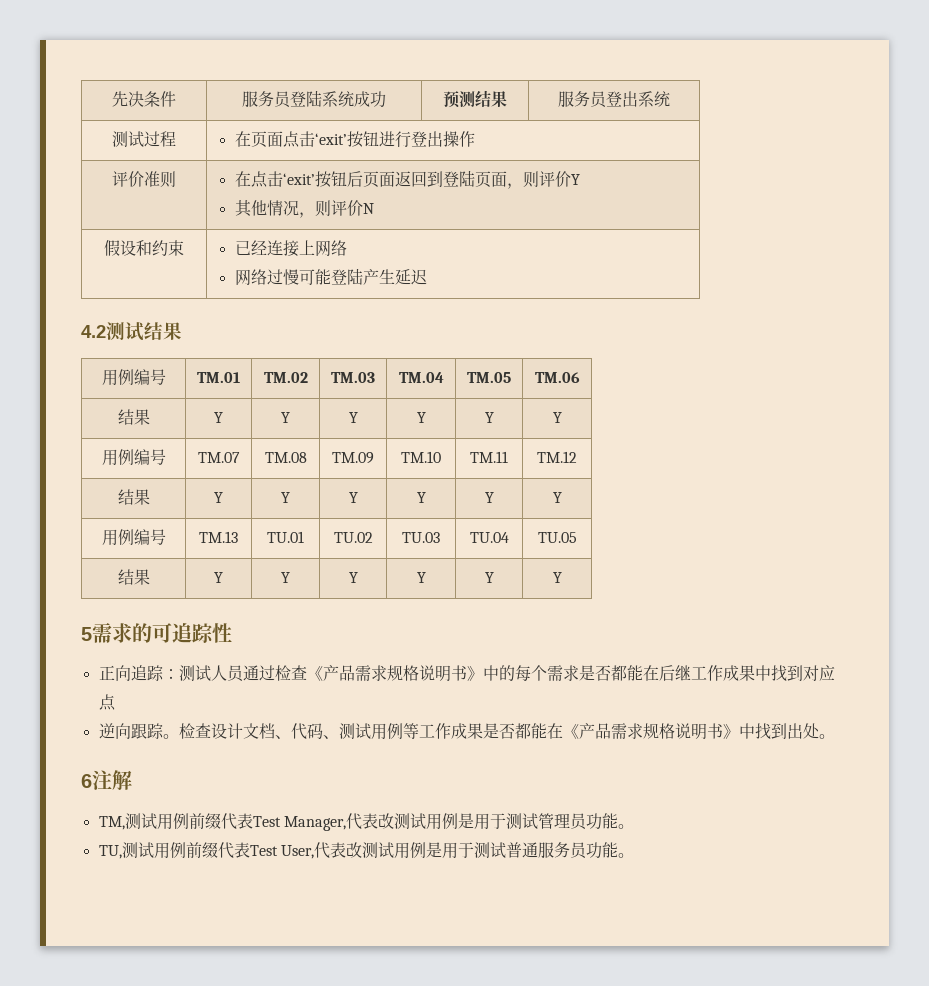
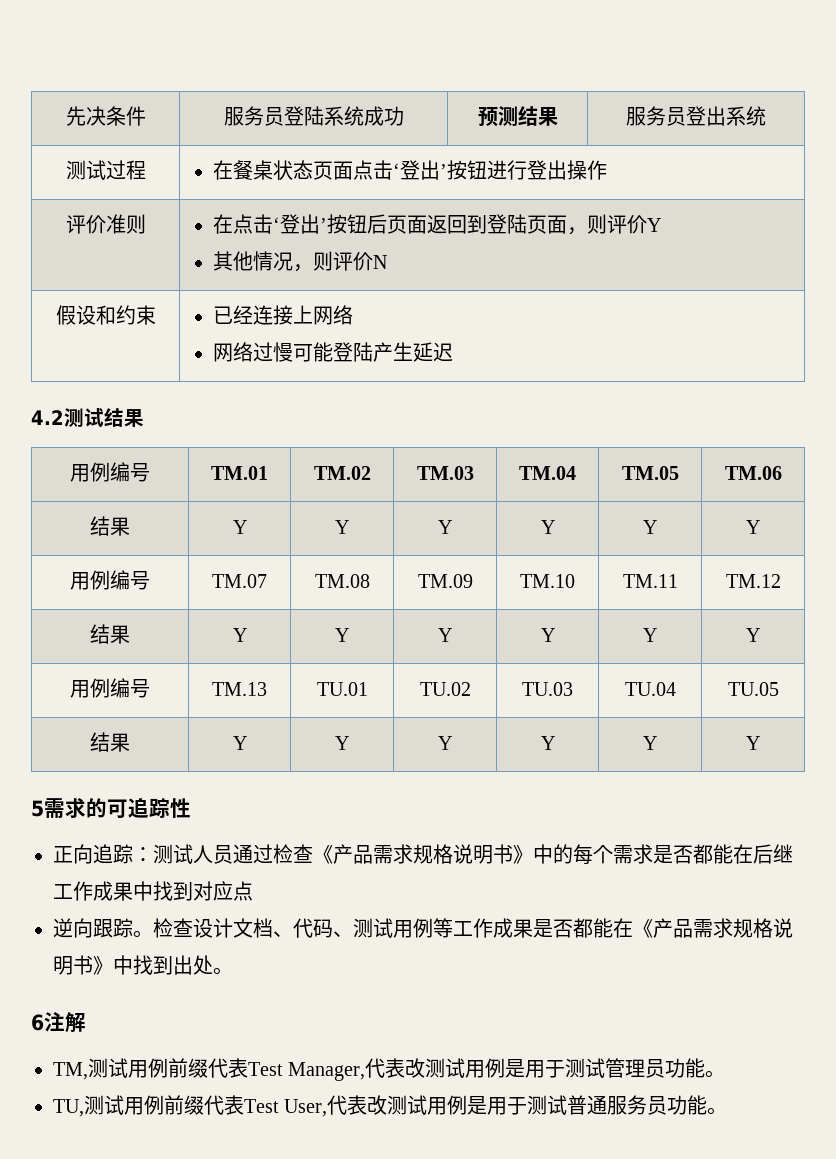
[250,131,347,148] 页面点击‘exit’ -> [233,160,448,180] 餐桌状态页面点击‘登出’
[282,173,315,185] ‘exit’ -> [273,214,328,234] ‘登出’

